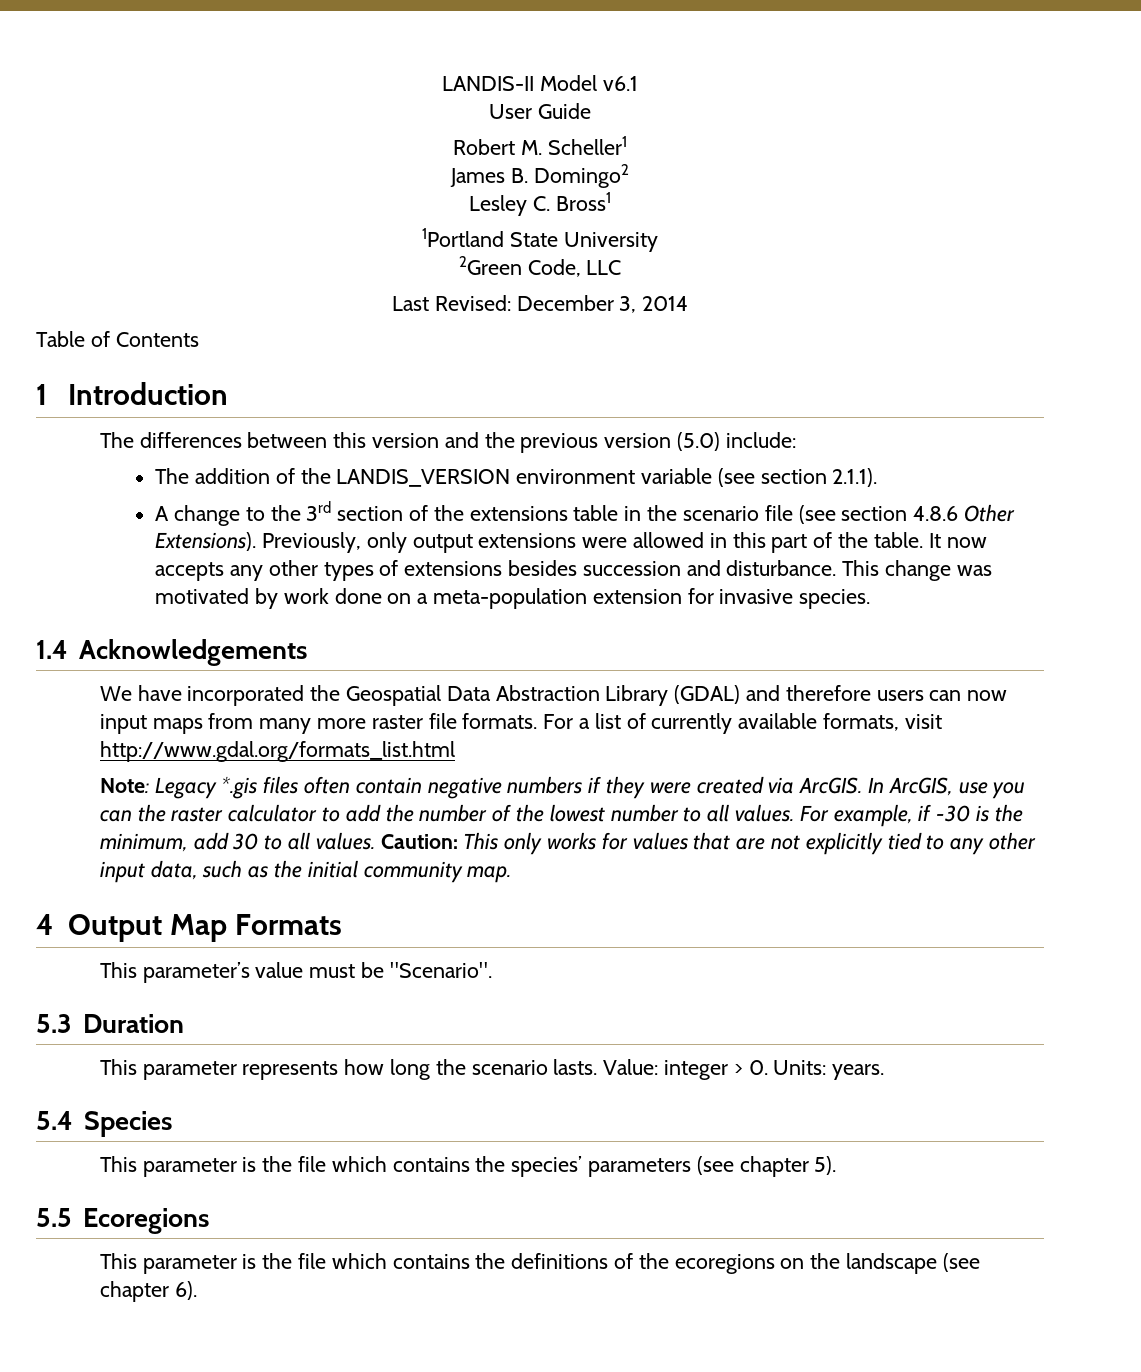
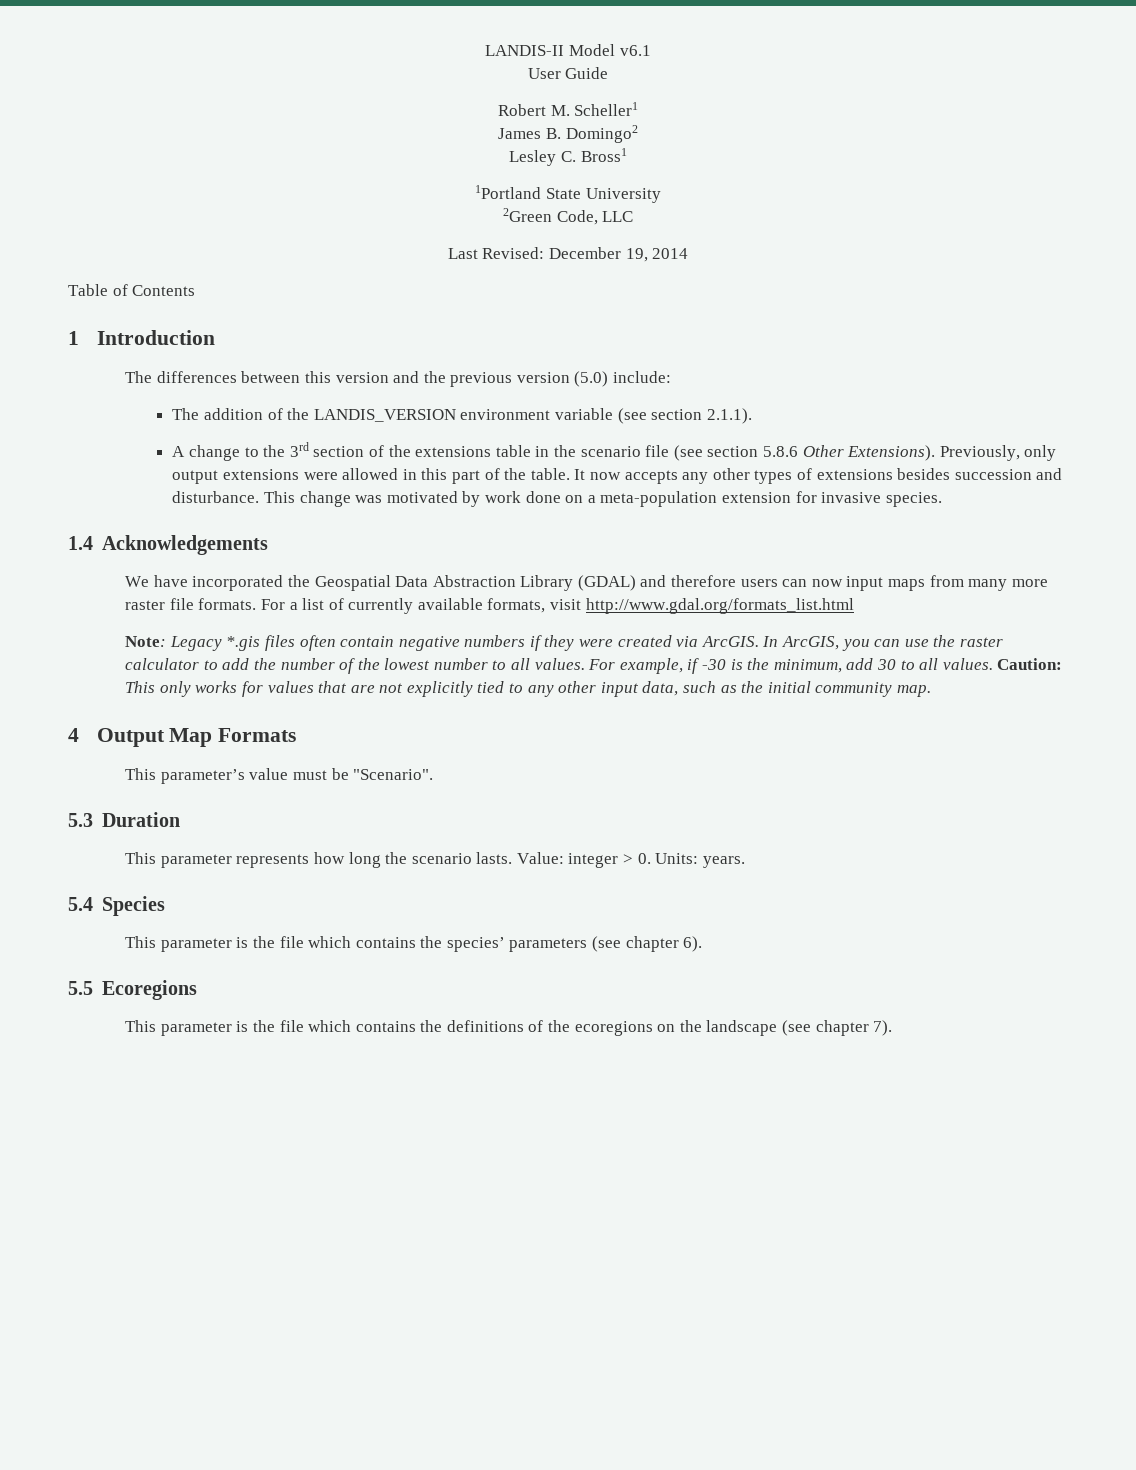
[619,296,637,313] 3, -> [625,248,648,262] 19,
[913,506,959,521] 4.8.6 -> [762,446,798,457] 5.8.6
[958,782,988,794] use -> (840, 643) none
(132, 816) none -> [904,639,929,647] use
[814,1156,837,1175] 5). -> [683,936,703,952] 6).
[174,1281,197,1300] 6). -> [873,1020,893,1036] 7).

